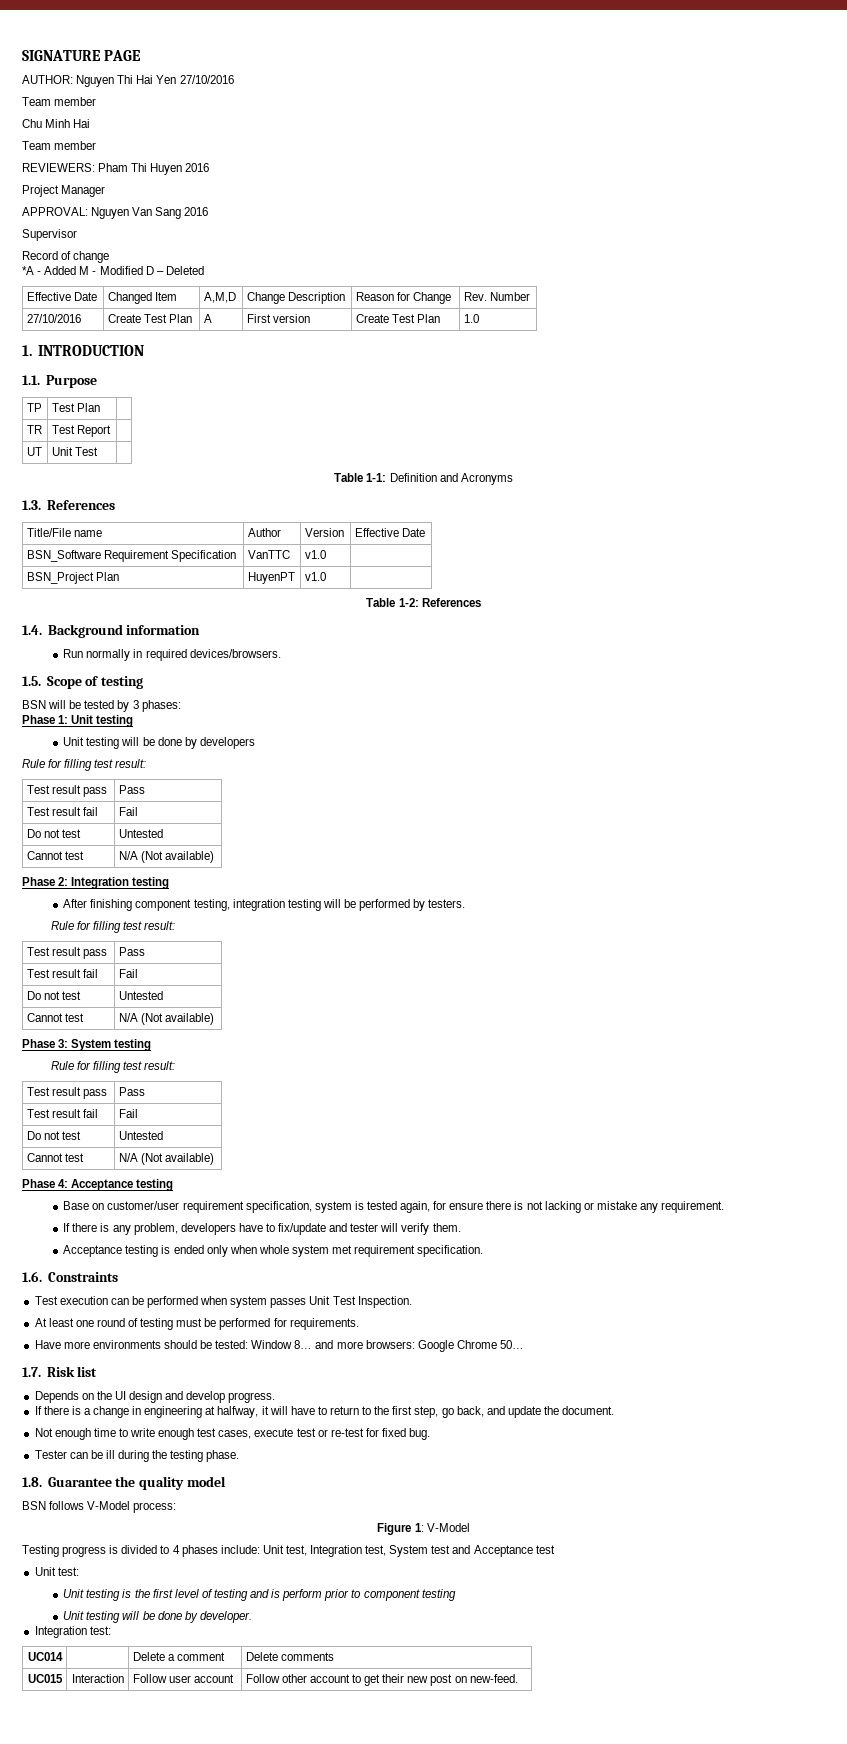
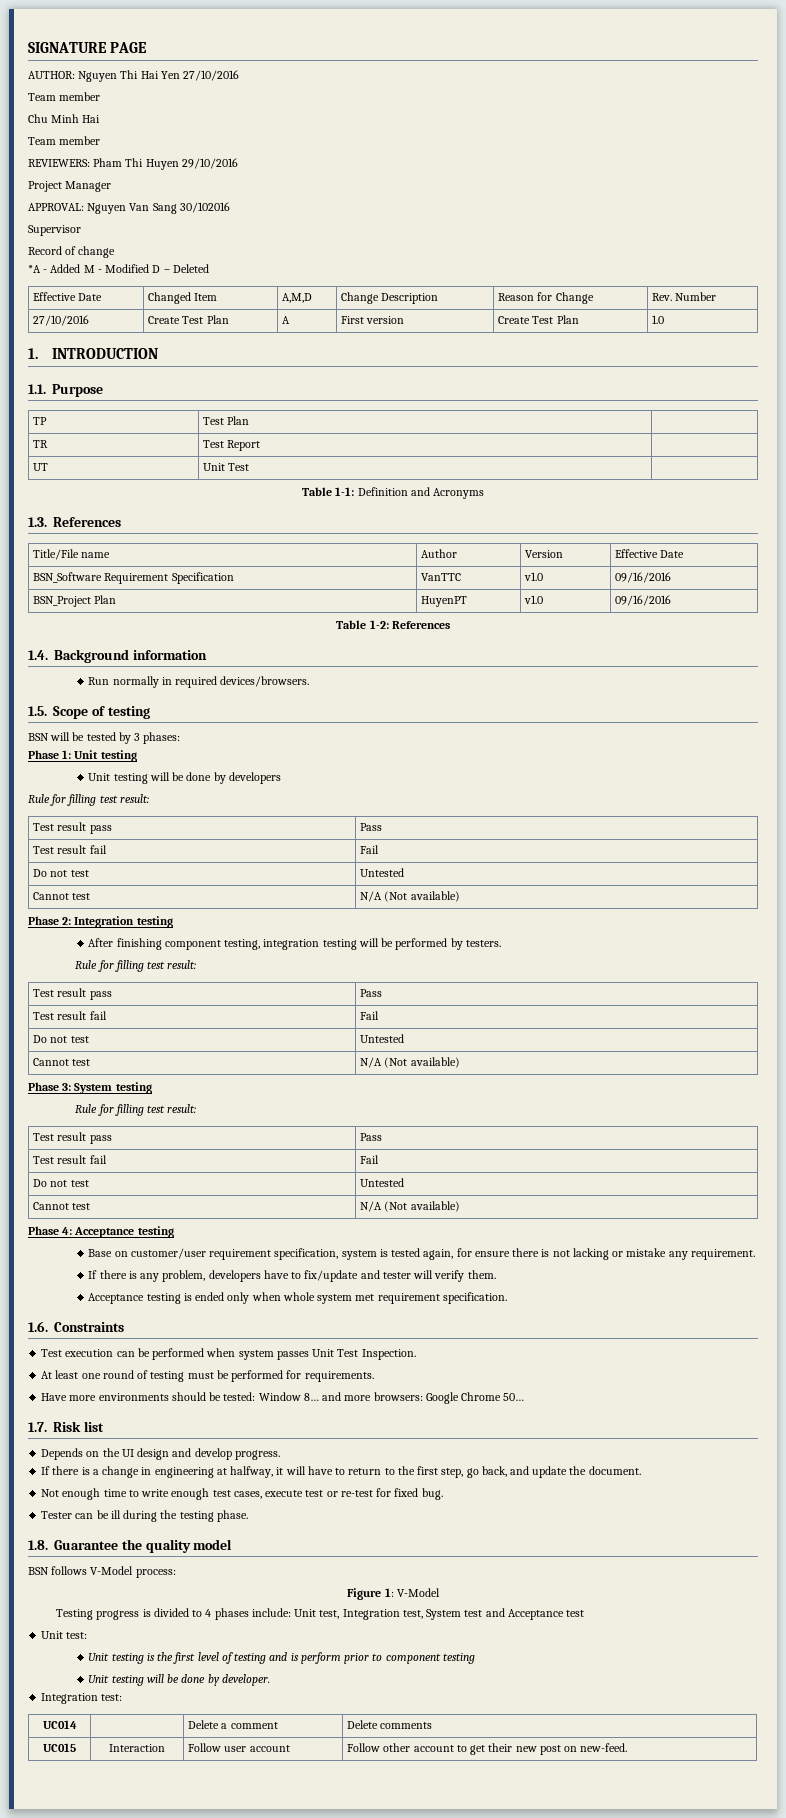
[185,163,210,172] 2016 -> [181,158,238,169] 29/10/2016
[184,207,209,216] 2016 -> [179,202,230,213] 30/102016
(326, 554) none -> [615,572,672,583] 09/16/2016
(326, 576) none -> [615,595,672,606] 09/16/2016

